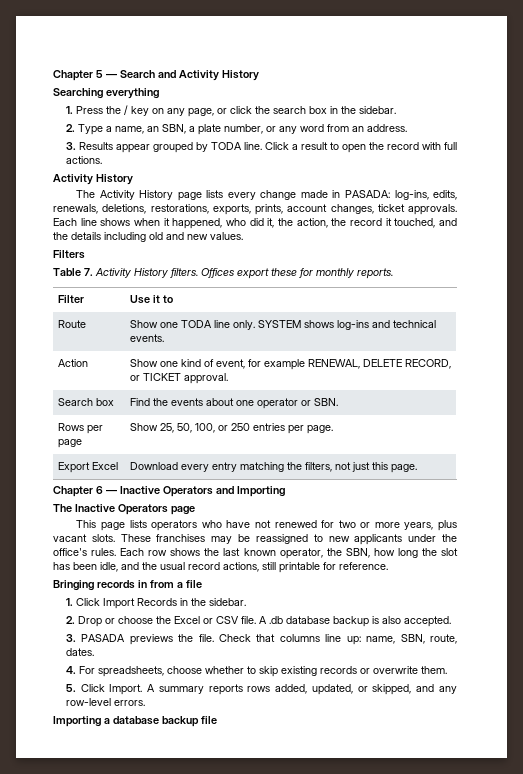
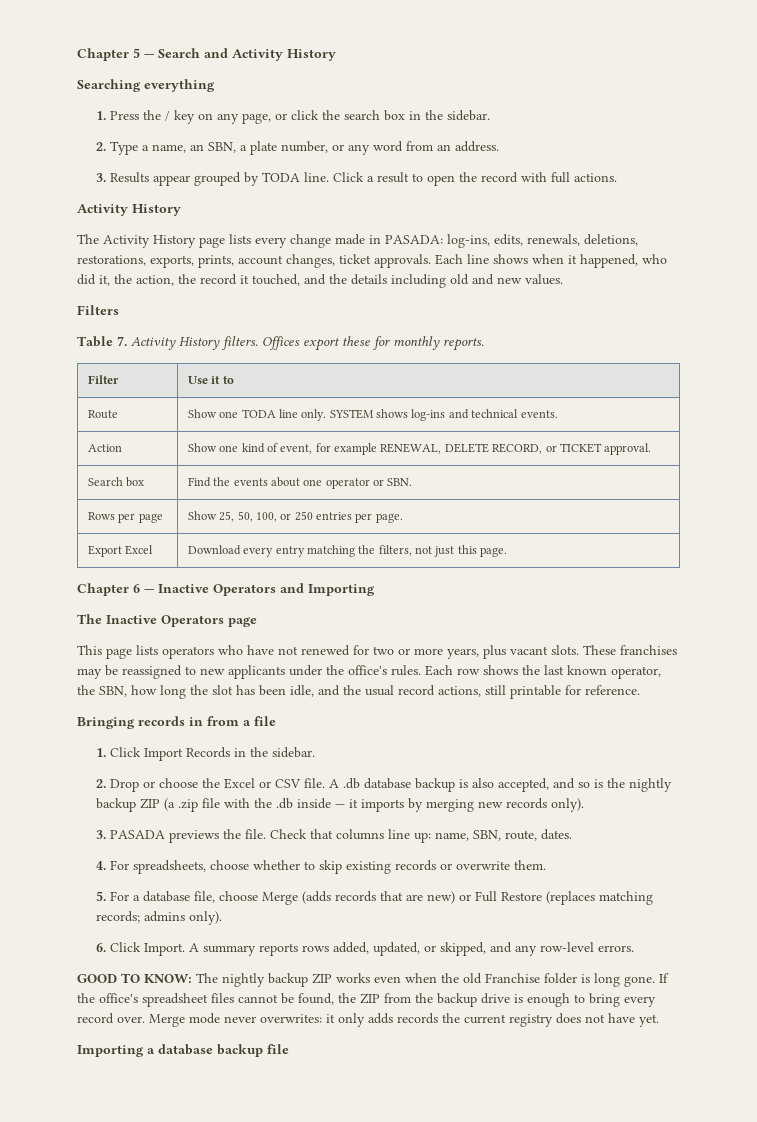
[403,616,451,627] accepted. -> [497,778,672,792] [95,798,584,812] accepted, and so is the nightly backup ZIP (a .zip file with the .db inside — it imports by merging new records only).
(76, 688) none -> [109,891,653,905] [95,911,222,925] [95,943,106,952] For a database file, choose Merge (adds records that are new) or Full Restore (replaces matching records; admins only). // 6.
(145, 703) none -> [77,973,669,987] [77,993,656,1007] [77,1013,659,1027] // GOOD TO KNOW: The nightly backup ZIP works even when the old Franchise folder is long gone. If the office's spreadsheet files cannot be found, the ZIP from the backup drive is enough to bring every record over. Merge mode never overwrites: it only adds records the current registry does not have yet.

